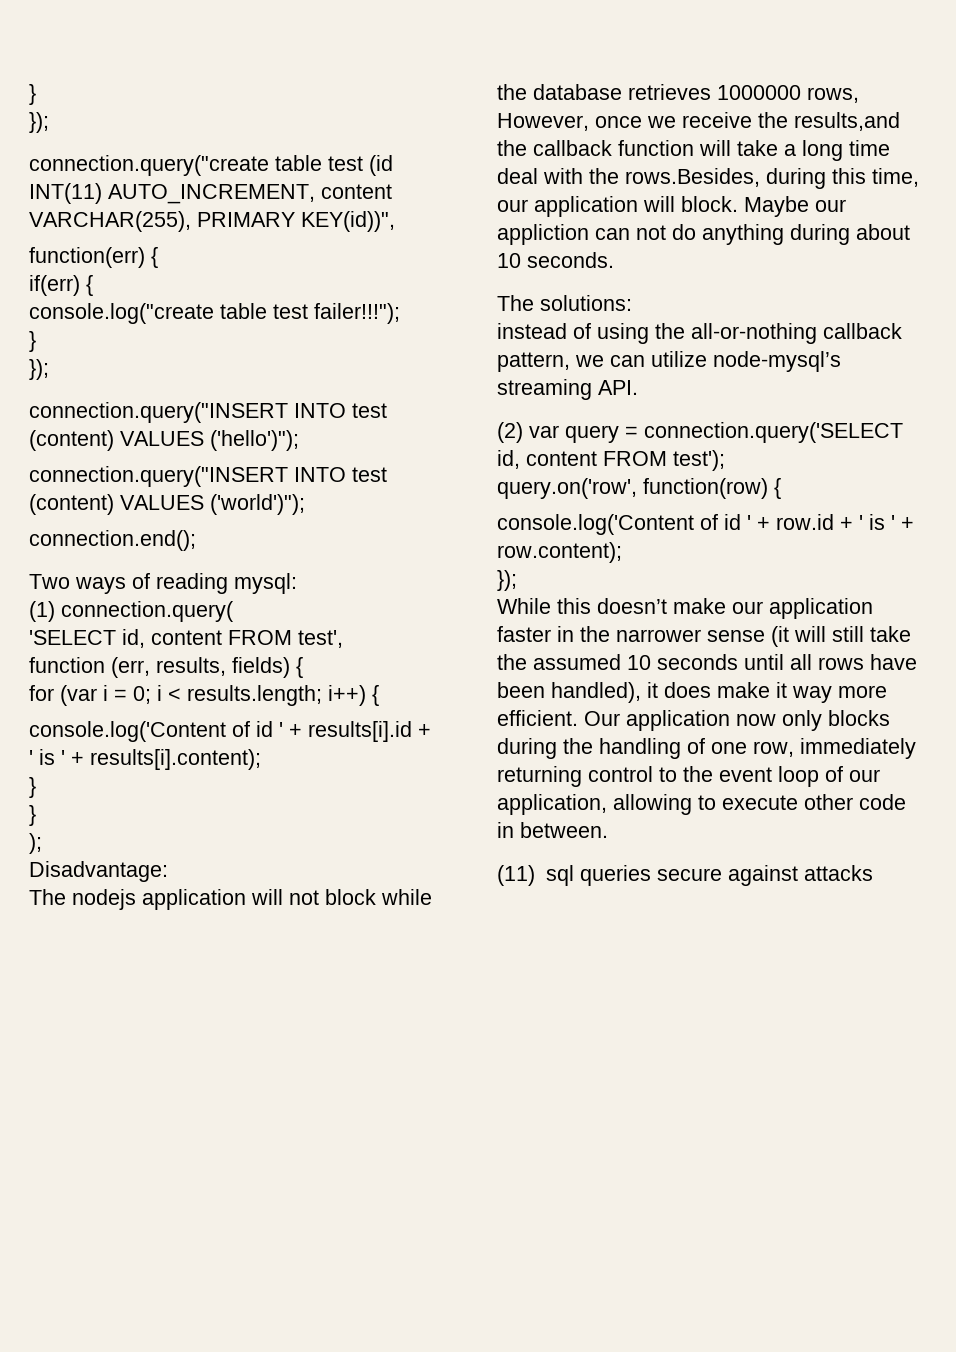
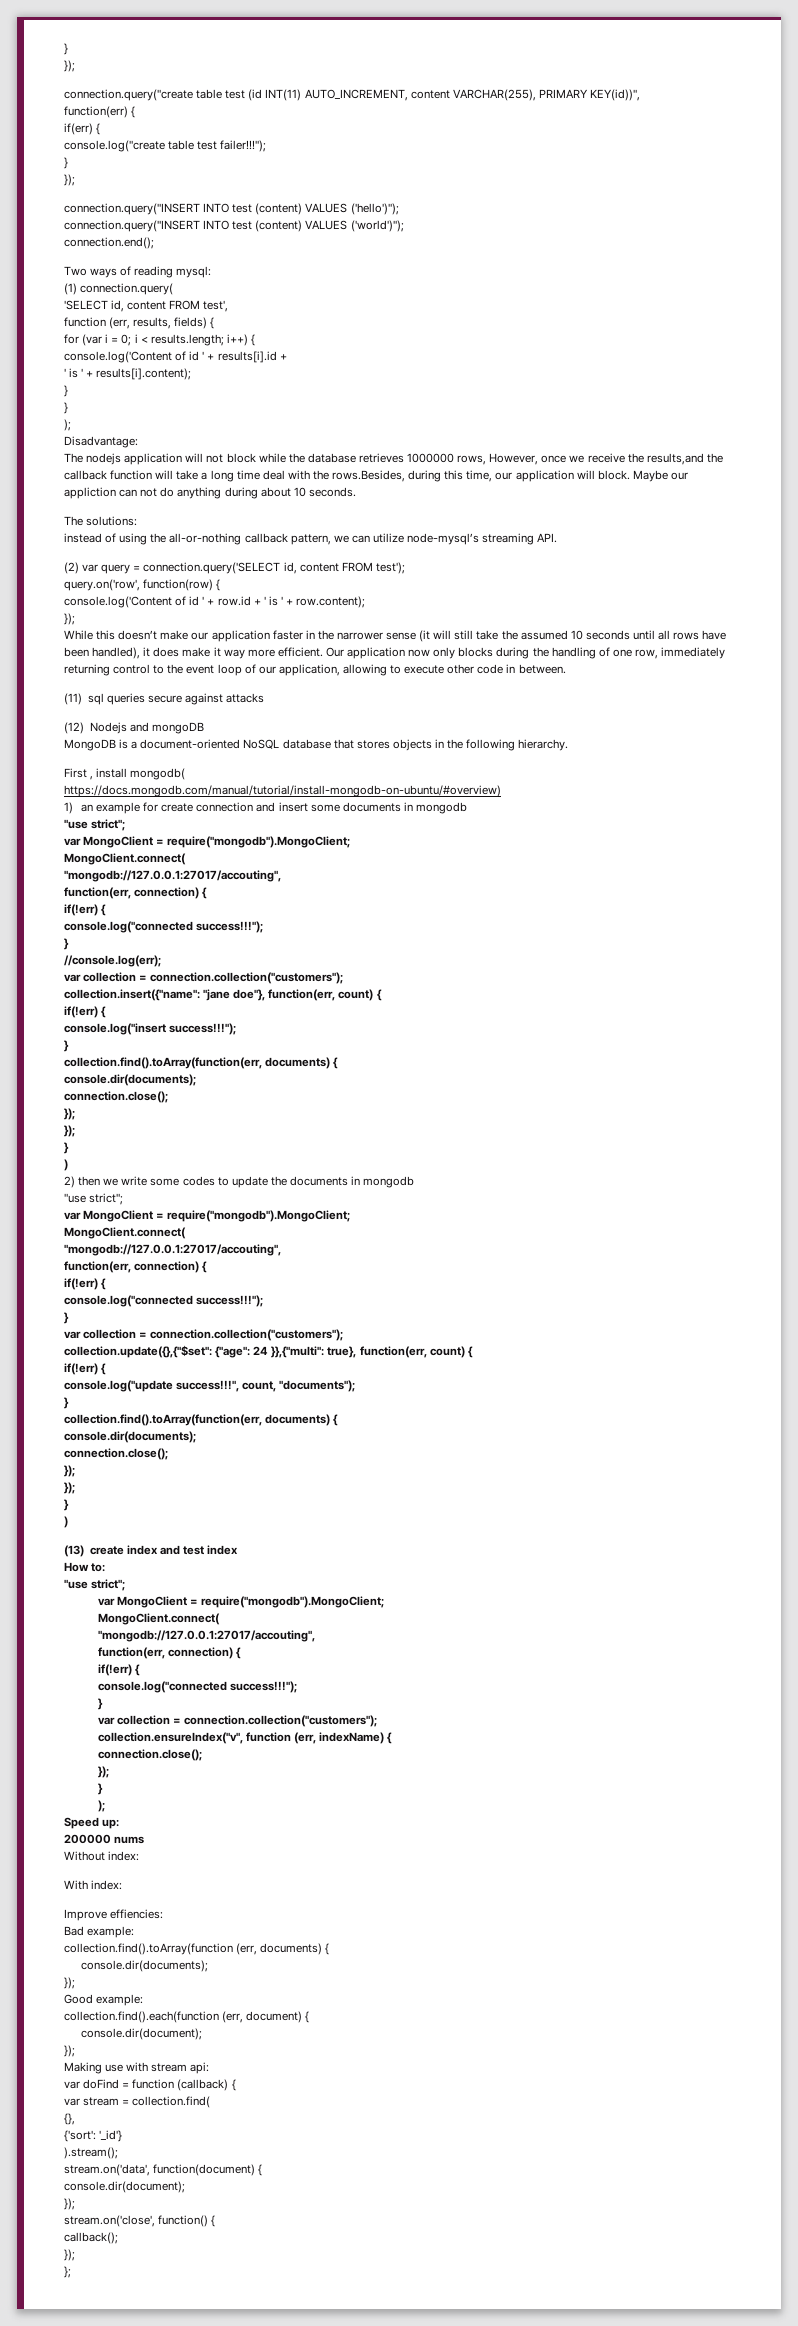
(873, 873) none -> [64,722,204,734] [64,739,569,751] [64,768,186,780] [64,785,501,797] [64,802,467,814] [64,819,126,831] [64,836,351,848] [64,853,186,865] [64,870,281,882] [64,887,208,899] [64,904,107,916] [64,921,264,933] [64,938,69,950] [64,955,161,967] [64,972,344,984] [64,989,382,1001] [64,1006,107,1018] [64,1023,237,1035] [64,1040,69,1052] [64,1057,339,1069] [64,1074,196,1086] [64,1091,168,1103] [64,1108,75,1120] [64,1125,75,1137] [64,1142,69,1154] [64,1159,68,1171] [64,1176,415,1188] [64,1193,124,1205] [64,1210,351,1222] [64,1227,186,1239] [64,1244,281,1256] [64,1261,208,1273] [64,1278,107,1290] [64,1295,264,1307] [64,1312,69,1324] [64,1329,344,1341] [64,1345,473,1358] [64,1363,107,1375] [64,1380,356,1392] [64,1397,69,1409] [64,1414,339,1426] [64,1431,196,1443] [64,1448,168,1460] [64,1465,75,1477] [64,1482,75,1494] [64,1499,69,1511] [64,1516,68,1528] [64,1545,239,1557] [64,1562,106,1572] [64,1579,126,1591] [97,1596,385,1608] [97,1613,220,1625] [97,1630,315,1642] [97,1647,241,1659] [97,1664,140,1676] [97,1681,297,1693] [97,1698,103,1710] [97,1715,378,1727] [97,1732,393,1744] [97,1749,202,1761] [97,1766,109,1778] [97,1783,103,1795] [97,1800,105,1812] [64,1817,120,1829] [64,1834,145,1844] [64,1851,140,1861] [64,1880,123,1890] [64,1909,164,1921] [64,1926,135,1938] [64,1943,330,1955] [80,1960,208,1972] [64,1977,75,1989] [64,1994,144,2006] [64,2011,310,2023] [80,2028,202,2040] [64,2045,75,2057] [64,2062,210,2074] [64,2079,236,2091] [64,2096,211,2108] [64,2113,75,2125] [64,2130,123,2142] [64,2147,118,2159] [64,2164,263,2176] [64,2181,185,2193] [64,2198,75,2210] [64,2215,216,2227] [64,2232,118,2244] [64,2249,75,2261] [64,2266,71,2278] // (12) Nodejs and mongoDB // MongoDB is a document-oriented NoSQL database that stores objects in the following hierarchy. // First , install mongodb( // https://docs.mongodb.com/manual/tutorial/install-mongodb-on-ubuntu/#overview) // 1) an example for create connection and insert some documents in mongodb // "use strict"; // var MongoClient = require("mongodb").MongoClient; // MongoClient.connect( // "mongodb://127.0.0.1:27017/accouting", // function(err, connection) { // if(!err) { // console.log("connected success!!!"); // } // //console.log(err); // var collection = connection.collection("customers"); // collection.insert({"name": "jane doe"}, function(err, count) { // if(!err) { // console.log("insert success!!!"); // } // collection.find().toArray(function(err, documents) { // console.dir(documents); // connection.close(); // }); // }); // } // ) // 2) then we write some codes to update the documents in mongodb // "use strict"; // var MongoClient = require("mongodb").MongoClient; // MongoClient.connect( // "mongodb://127.0.0.1:27017/accouting", // function(err, connection) { // if(!err) { // console.log("connected success!!!"); // } // var collection = connection.collection("customers"); // collection.update({},{"$set": {"age": 24 }},{"multi": true}, function(err, count) { // if(!err) { // console.log("update success!!!", count, "documents"); // } // collection.find().toArray(function(err, documents) { // console.dir(documents); // connection.close(); // }); // }); // } // ) // (13) create index and test index // How to: // "use strict"; // var MongoClient = require("mongodb").MongoClient; // MongoClient.connect( // "mongodb://127.0.0.1:27017/accouting", // function(err, connection) { // if(!err) { // console.log("connected success!!!"); // } // var collection = connection.collection("customers"); // collection.ensureIndex("v", function (err, indexName) { // connection.close(); // }); // } // ); // Speed up: // 200000 nums // Without index: // With index: // Improve effiencies: // Bad example: // collection.find().toArray(function (err, documents) { // console.dir(documents); // }); // Good example: // collection.find().each(function (err, document) { // console.dir(document); // }); // Making use with stream api: // var doFind = function (callback) { // var stream = collection.find( // {}, // {'sort': '_id'} // ).stream(); // stream.on('data', function(document) { // console.dir(document); // }); // stream.on('close', function() { // callback(); // }); // };

